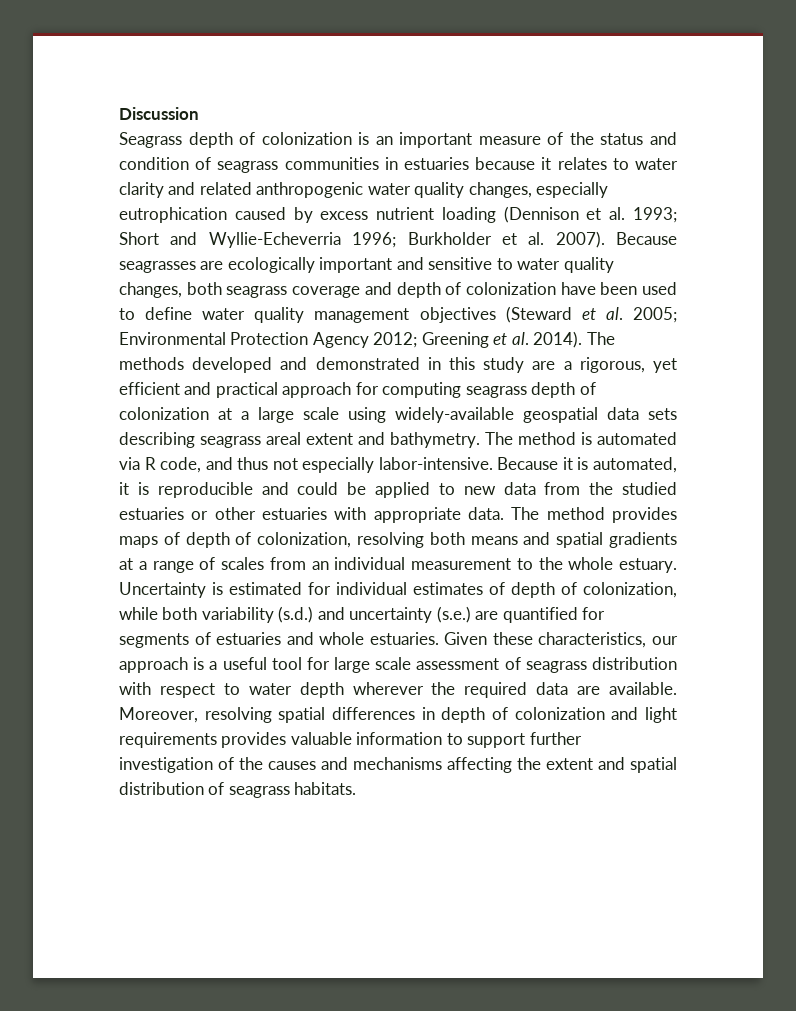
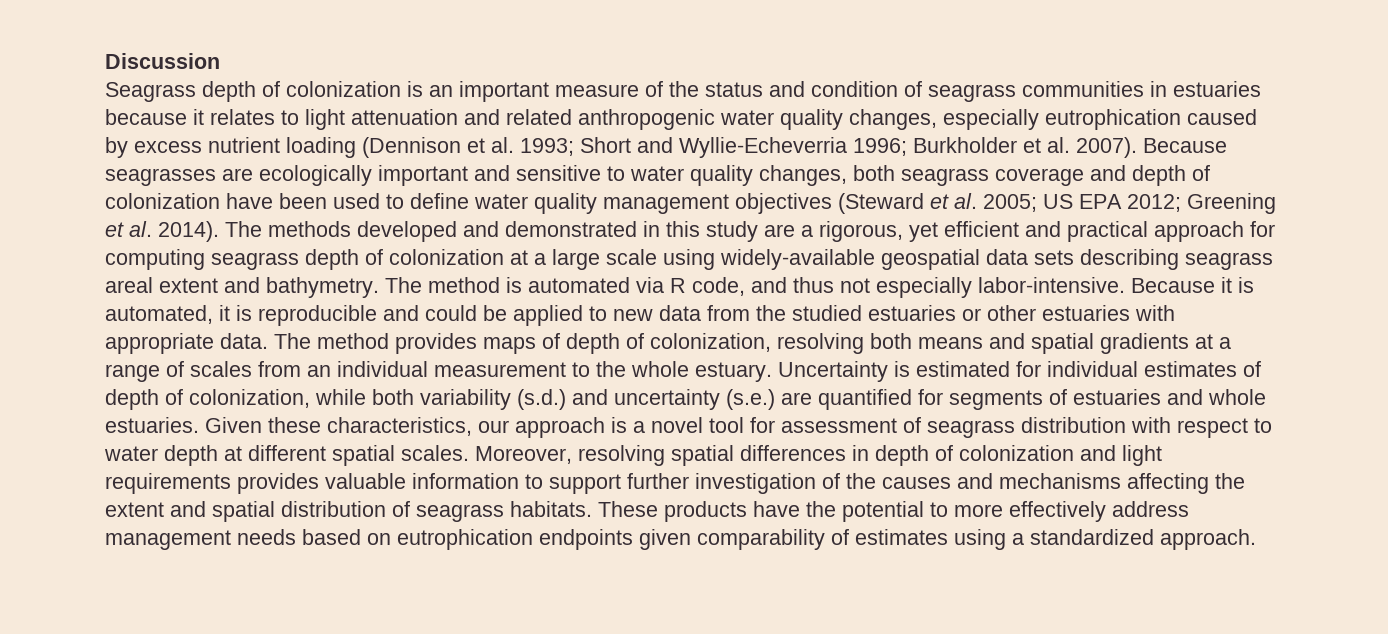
[635,158,678,170] [119,182,164,198] water clarity -> [305,109,458,130] light attenuation
[119,332,369,348] Environmental Protection Agency -> [1043,194,1122,209] US EPA
[222,657,267,670] useful -> [651,417,703,433] novel
[334,657,412,673] large scale -> (775, 425) none
[352,682,677,698] wherever the required data are available. -> [224,445,469,466] at different spatial scales.
(357, 788) none -> [598,501,1189,522] [105,529,1256,550] These products have the potential to more effectively address management needs based on eutrophication endpoints given comparability of estimates using a standardized approach.

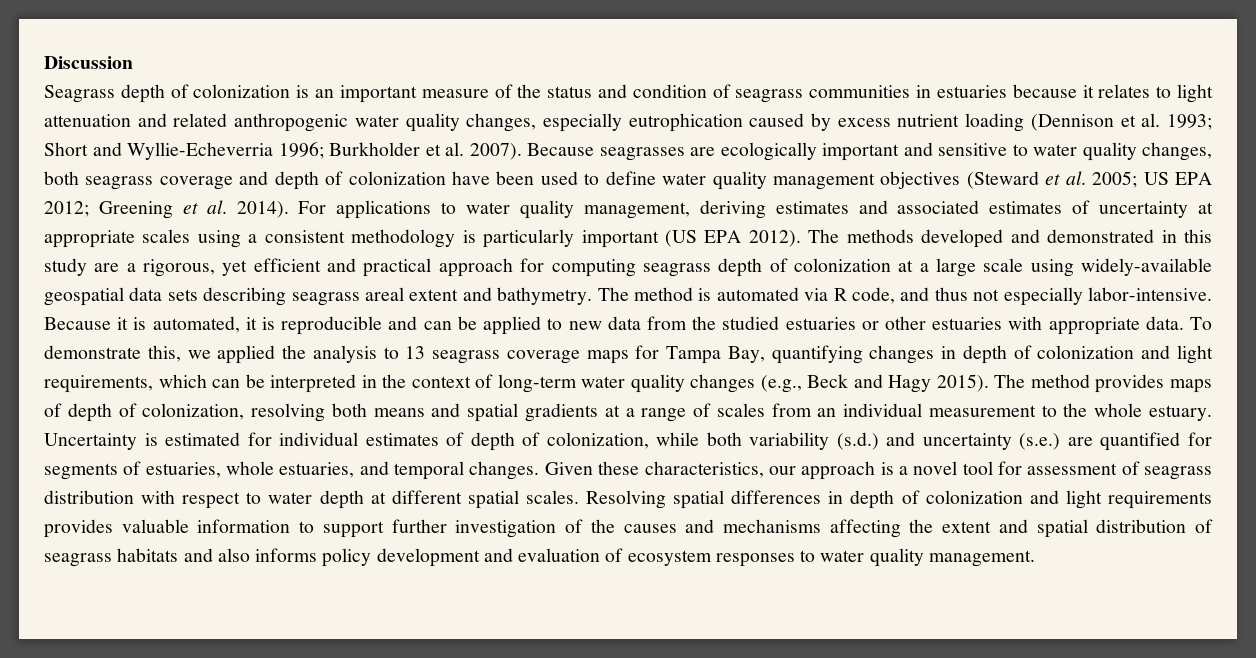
(219, 231) none -> [298,200,1214,219] [44,229,801,248] For applications to water quality management, deriving estimates and associated estimates of uncertainty at appropriate scales using a consistent methodology is particularly important (US EPA 2012).
[425,305,477,321] could -> [423,321,452,330] can
(268, 341) none -> [1190,317,1212,330] [44,345,1214,364] [44,374,989,393] To demonstrate this, we applied the analysis to 13 seagrass coverage maps for Tampa Bay, quantifying changes in depth of colonization and light requirements, which can be interpreted in the context of long-term water quality changes (e.g., Beck and Hagy 2015).
[1073,389,1266,405] [105,417,199,433] estuaries and whole estuaries. -> [145,461,540,480] estuaries, whole estuaries, and temporal changes.
[475,445,665,466] Moreover, resolving -> [586,490,667,509] Resolving
[510,501,1189,522] [105,529,1256,550] habitats. These products have the potential to more effectively address management needs based on eutrophication endpoints given comparability of estimates using a standardized approach. -> [117,548,1035,567] habitats and also informs policy development and evaluation of ecosystem responses to water quality management.

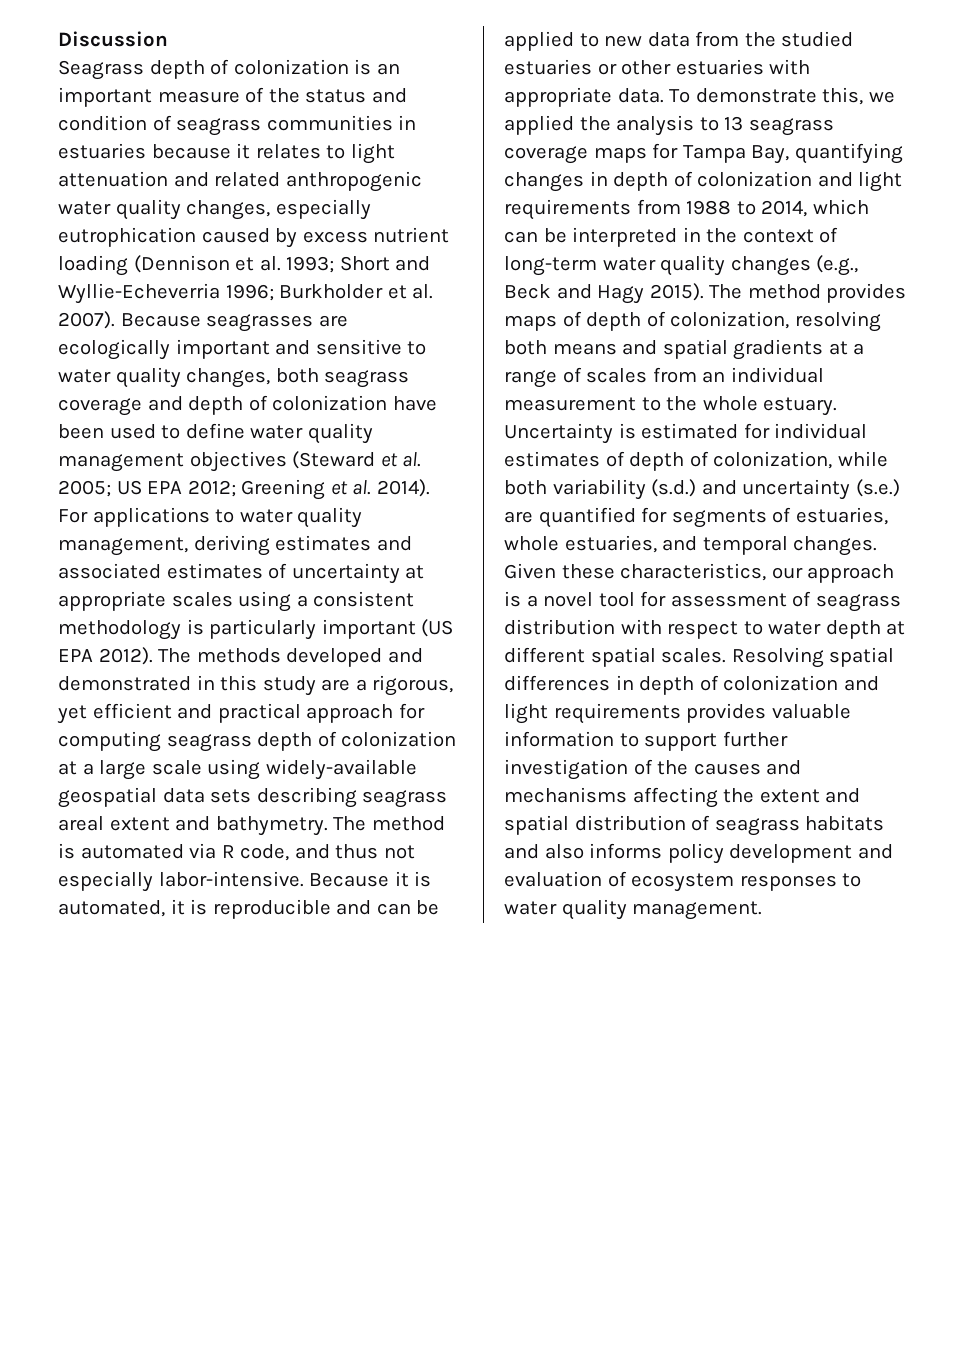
[44,375,153,393] requirements, -> [504,199,808,220] requirements from 1988 to 2014,

